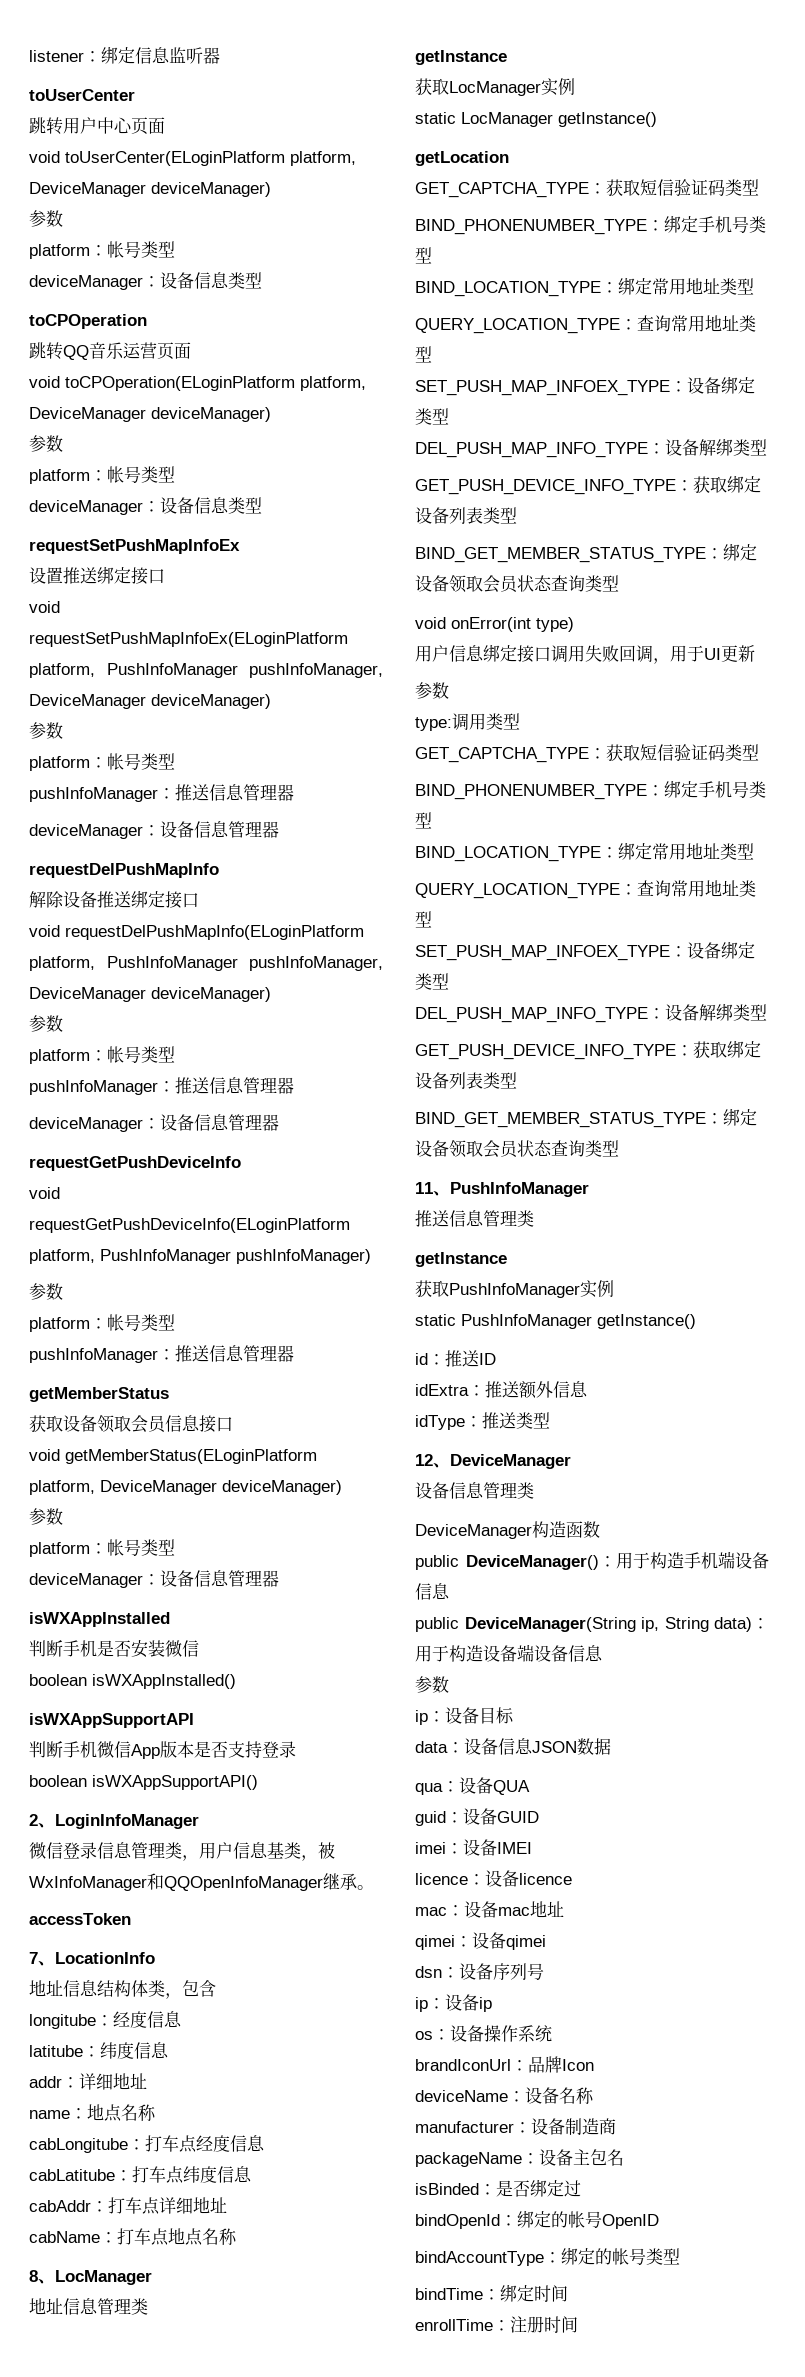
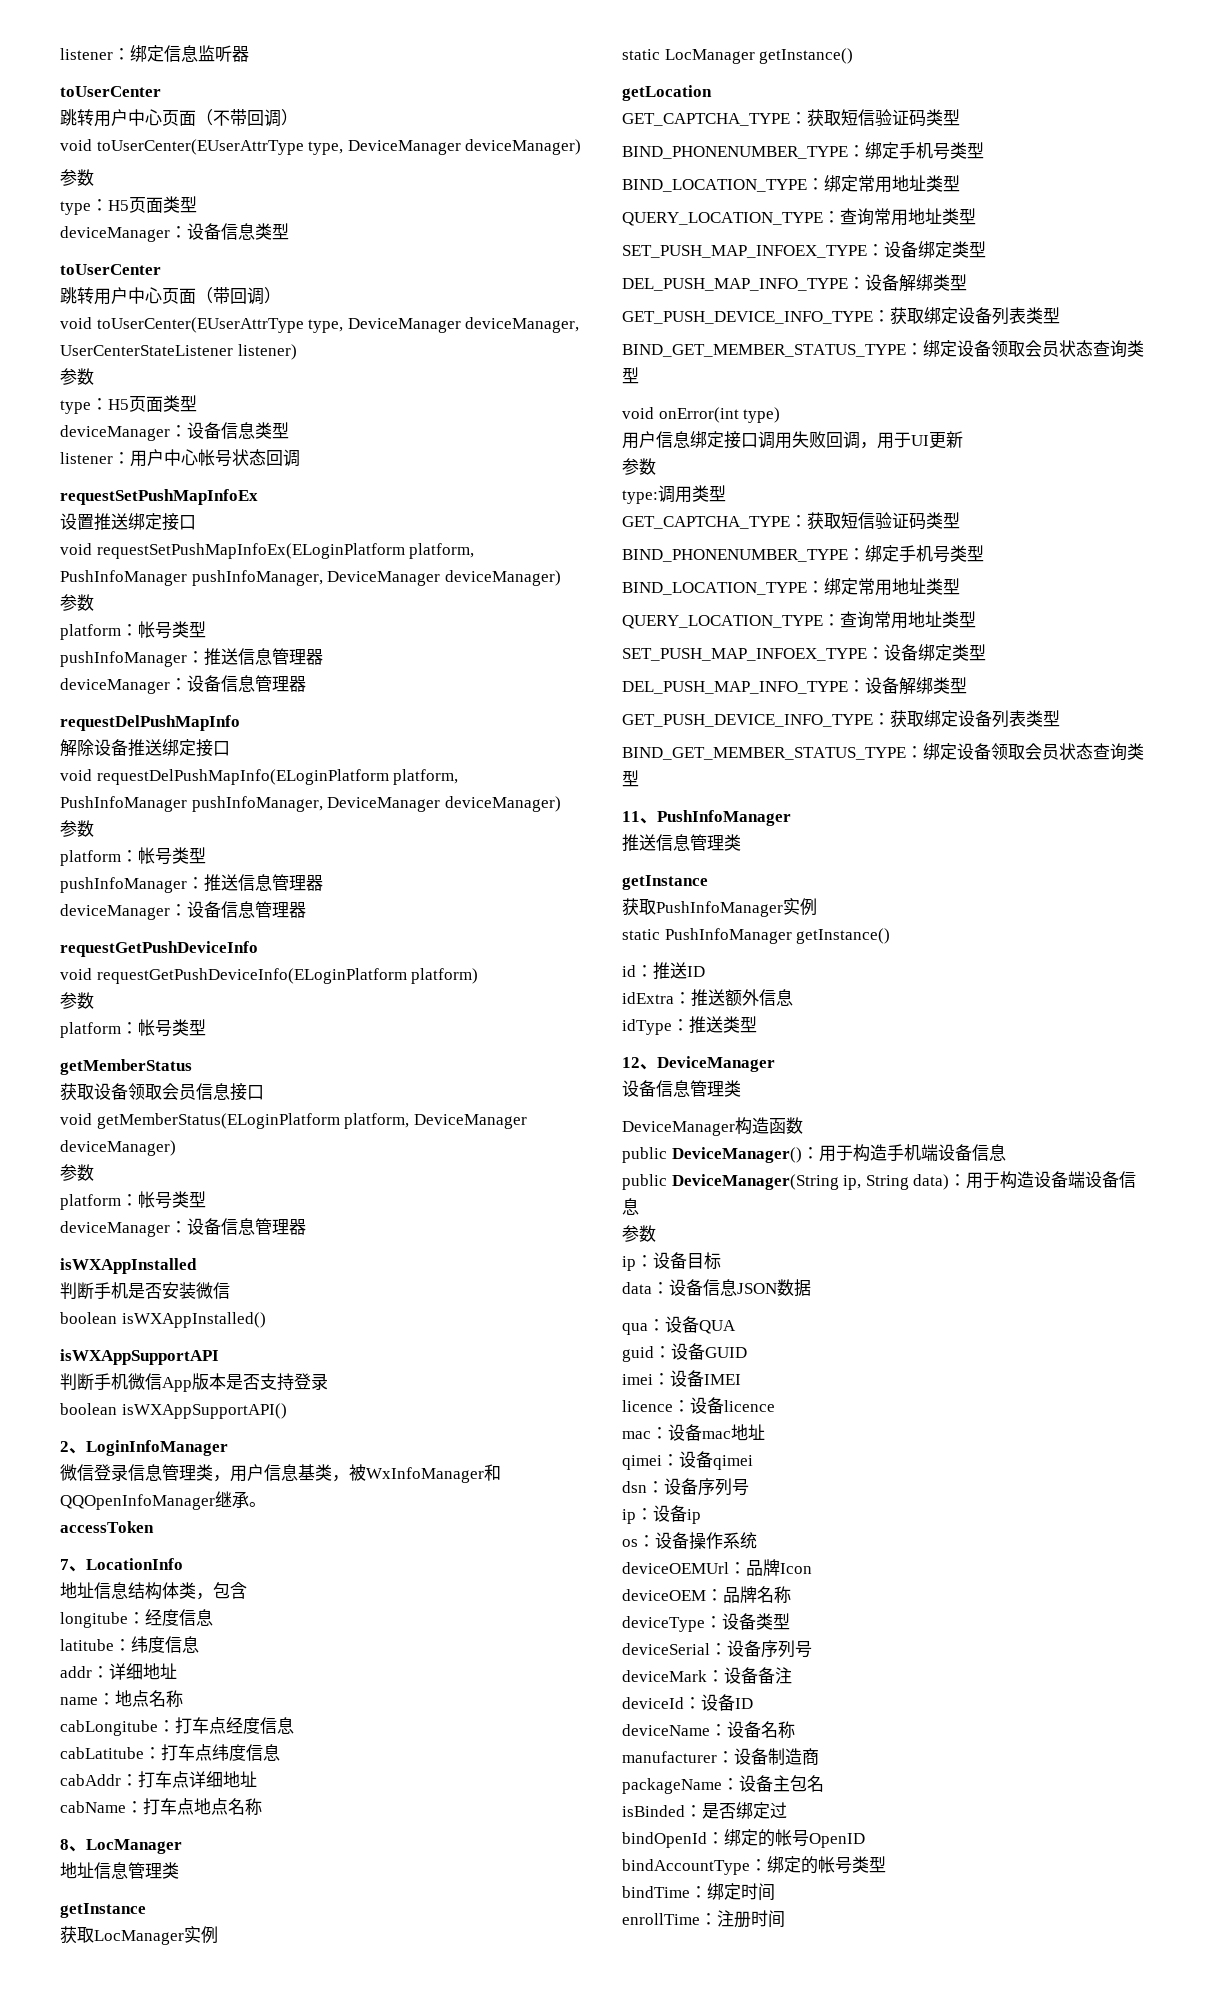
[29,151,356,166] [29,182,271,197] [29,210,63,227] [29,241,175,259] [29,272,262,290] [29,314,147,329] [29,342,191,360] [29,376,366,391] [29,407,271,422] [29,435,63,452] [29,466,175,484] [29,497,262,515] // void toUserCenter(ELoginPlatform platform, DeviceManager deviceManager) // 参数 // platform：帐号类型 // deviceManager：设备信息类型 // toCPOperation // 跳转QQ音乐运营页面 // void toCPOperation(ELoginPlatform platform, DeviceManager deviceManager) // 参数 // platform：帐号类型 // deviceManager：设备信息类型 -> [196,109,298,127] [60,139,582,155] [60,169,94,186] [60,196,197,215] [60,223,289,242] [60,264,161,275] [60,287,281,305] [60,317,580,333] [60,344,297,360] [60,368,94,385] [60,395,197,414] [60,422,289,441] [60,449,300,467] （不带回调） // void toUserCenter(EUserAttrType type, DeviceManager deviceManager) // 参数 // type：H5页面类型 // deviceManager：设备信息类型 // toUserCenter // 跳转用户中心页面（带回调） // void toUserCenter(EUserAttrType type, DeviceManager deviceManager, UserCenterStateListener listener) // 参数 // type：H5页面类型 // deviceManager：设备信息类型 // listener：用户中心帐号状态回调
[29,1249,371,1264] [29,1283,63,1300] [29,1314,175,1332] [29,1345,294,1363] platform, PushInfoManager pushInfoManager) // 参数 // platform：帐号类型 // pushInfoManager：推送信息管理器 -> [411,968,479,984] [60,992,94,1009] [60,1019,206,1038] platform) // 参数 // platform：帐号类型
[415,2059,511,2071] brandIconUrl -> [622,1562,729,1574] deviceOEMUrl
(594, 2065) none -> [622,1586,791,1603] [622,1613,790,1632] [622,1640,812,1658] [622,1667,792,1684] [622,1694,753,1711] // deviceOEM：品牌名称 // deviceType：设备类型 // deviceSerial：设备序列号 // deviceMark：设备备注 // deviceId：设备ID

